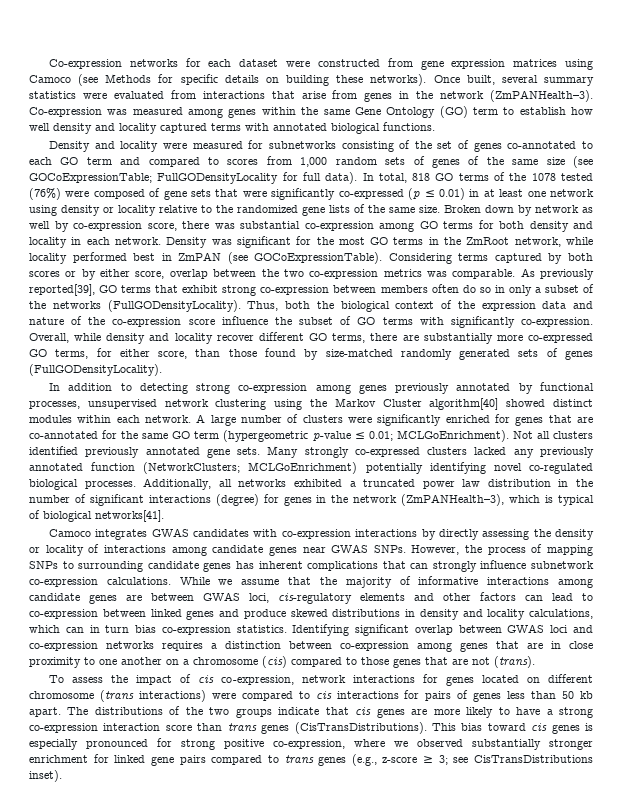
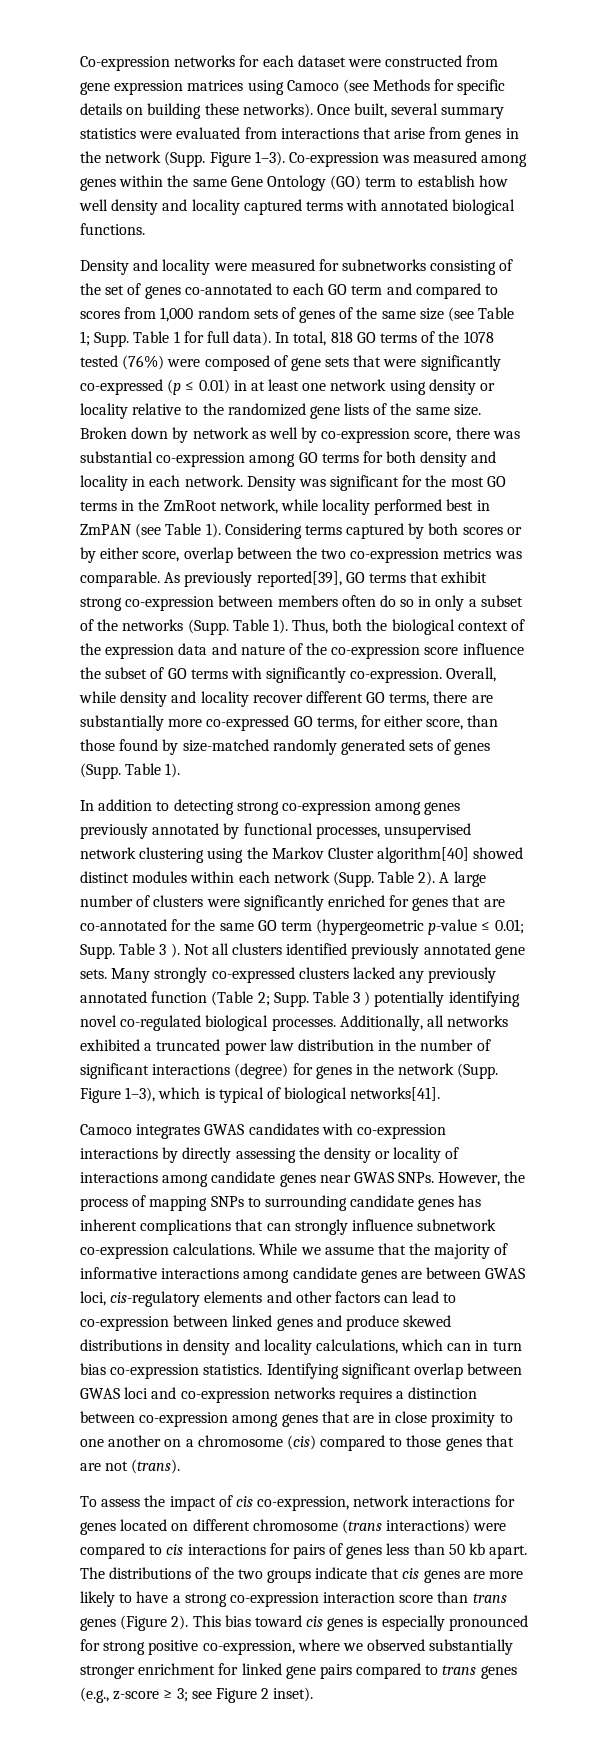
[490,90,593,102] (ZmPANHealth–3). -> [164,151,285,167] (Supp. Figure 1–3).
[29,173,279,184] GOCoExpressionTable; FullGODensityLocality -> [478,307,515,319] [80,331,180,347] Table 1; Supp. Table 1
[254,252,383,264] GOCoExpressionTable). -> [165,523,221,538] Table 1).
[107,300,241,312] (FullGODensityLocality). -> [187,619,288,635] (Supp. Table 1).
[29,364,162,376] (FullGODensityLocality). -> [80,763,181,779] (Supp. Table 1).
[145,415,191,423] network. -> [273,871,436,887] network (Supp. Table 2).
[396,430,509,442] MCLGoEnrichment). -> [80,943,180,959] Supp. Table 3 ).
[143,462,358,474] (NetworkClusters; MCLGoEnrichment) -> [211,991,371,1007] (Table 2; Supp. Table 3 )
[401,494,505,506] (ZmPANHealth–3), -> [457,1063,499,1079] [80,1087,156,1103] (Supp. Figure 1–3),
[294,722,427,734] (CisTransDistributions). -> [120,1615,189,1631] (Figure 2).
[474,755,594,763] CisTransDistributions -> [215,1688,270,1703] Figure 2

